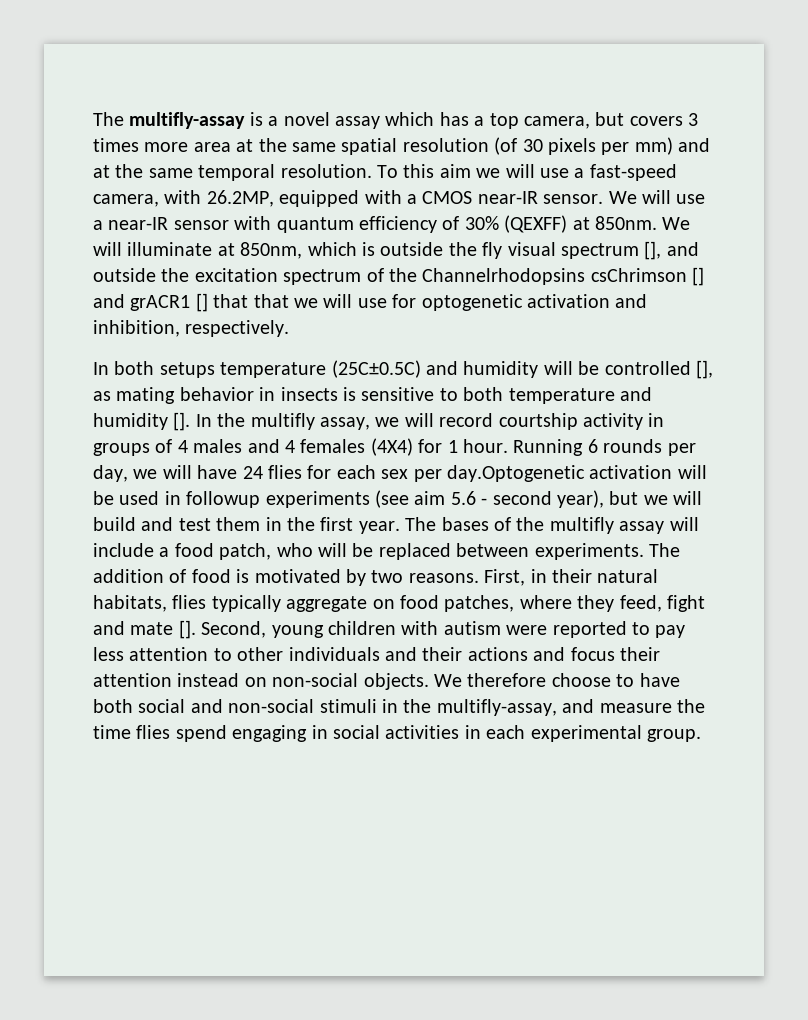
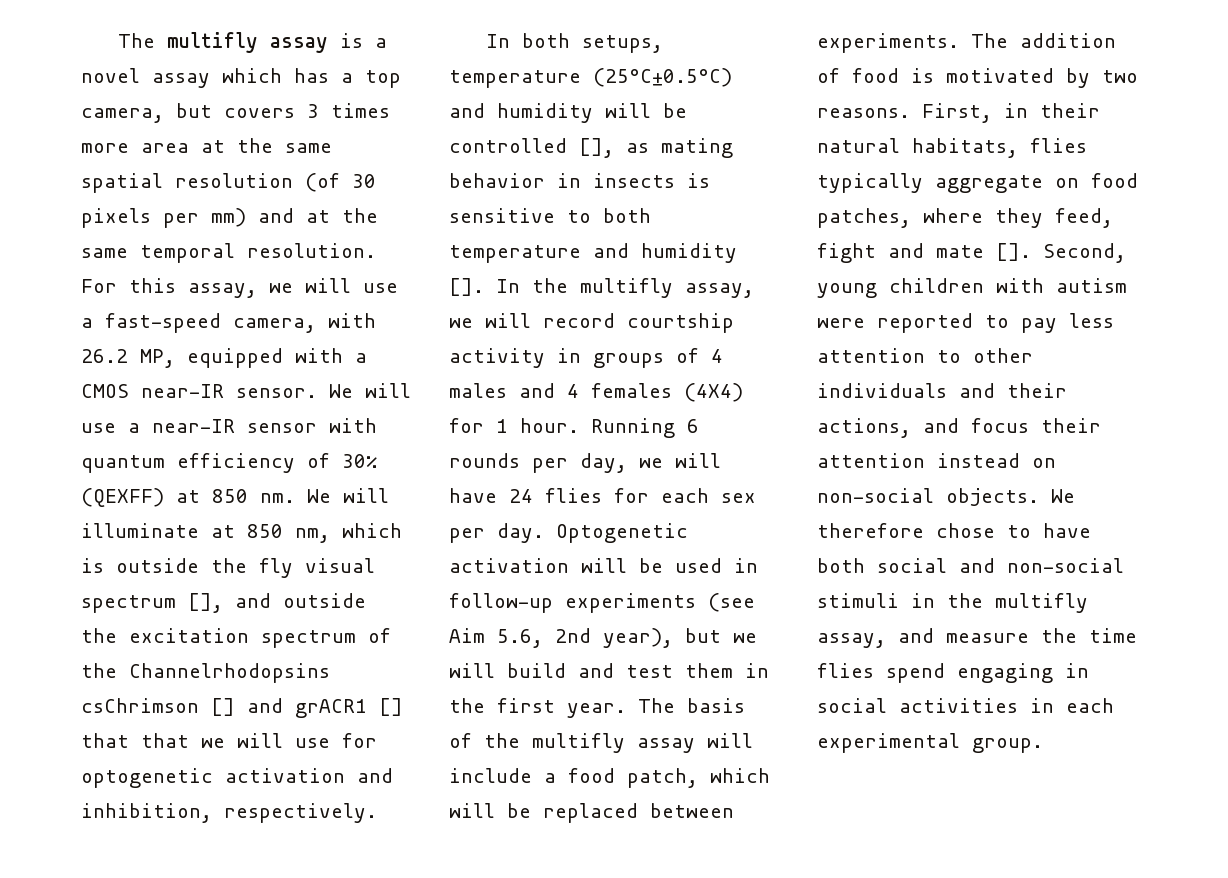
[93,112,246,129] The multifly-assay -> [117,32,328,53] The multifly assay
[377,164,471,178] To this aim -> [81,278,257,298] For this assay,
[206,190,274,207] 26.2MP, -> [81,349,175,368] 26.2 MP,
[594,216,657,230] 850nm. -> [212,489,295,503] 850 nm.
[240,242,303,259] 850nm, -> [247,524,330,543] 850 nm,
[159,360,421,378] setups temperature (25C±0.5C) -> [581,35,663,53] [449,68,732,88] setups, temperature (25°C±0.5°C)
[447,465,585,482] day.Optogenetic -> [497,523,688,543] day. Optogenetic
[186,491,261,508] followup -> [449,593,553,613] follow-up
[414,491,552,505] aim 5.6 - second -> [449,628,591,648] Aim 5.6, 2nd
[441,517,489,531] bases -> [687,698,745,713] basis
[276,543,313,557] who -> [710,768,770,783] which
[467,647,528,661] actions -> [817,418,911,438] actions,
[551,673,611,687] choose -> [936,523,995,538] chose
[436,699,557,716] multifly-assay, -> [995,593,1088,613] [817,633,886,648] multifly assay,

